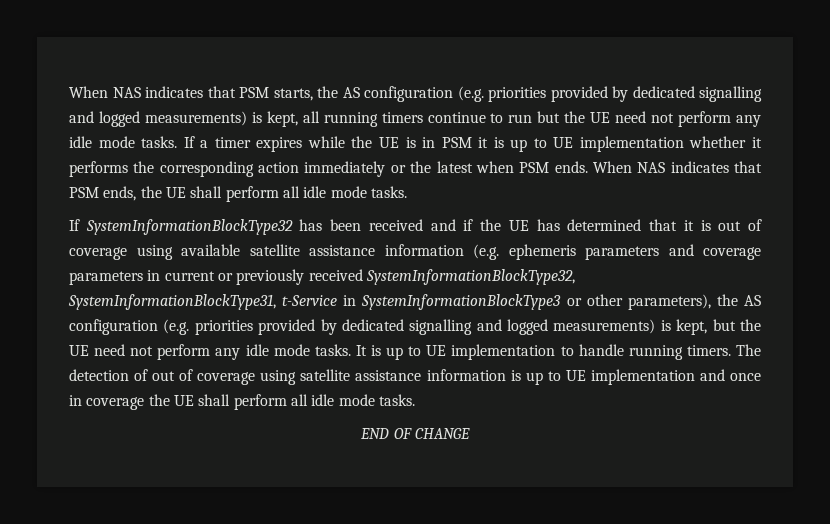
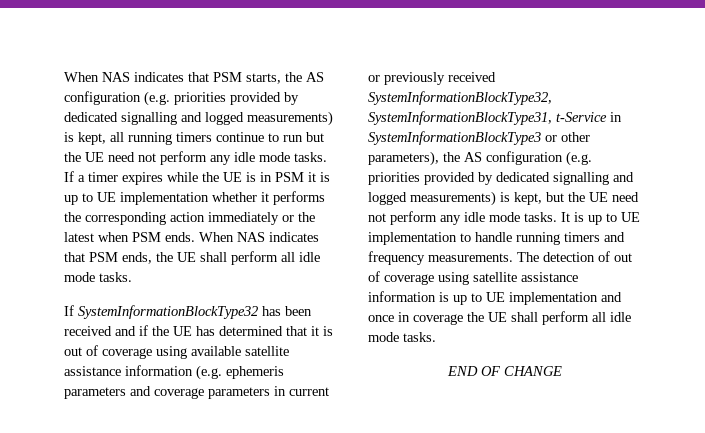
[686,345,731,356] timers. -> [564,232,625,242] [368,251,513,265] timers and frequency measurements.

